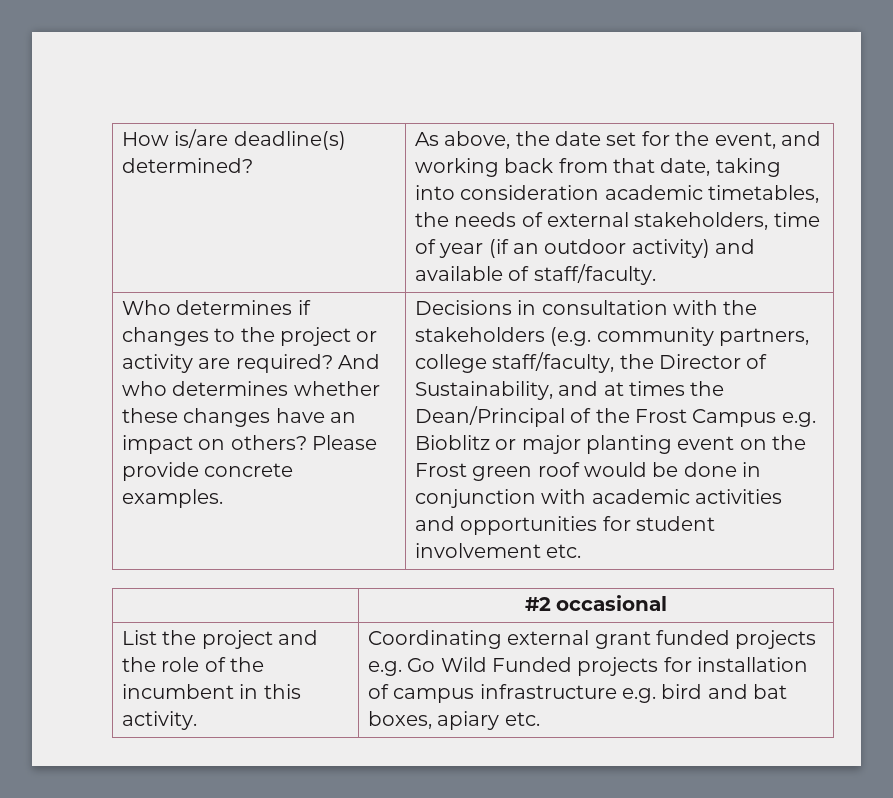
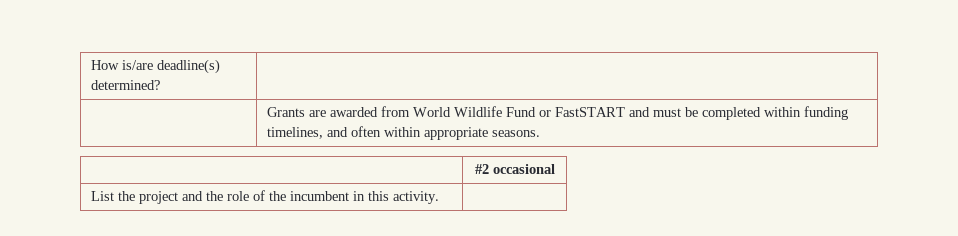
[414,131,821,149] [414,158,781,177] [414,185,819,203] [414,212,820,230] [414,239,756,258] [414,264,656,285] [121,300,311,315] [121,327,378,346] [121,354,380,373] [121,381,380,396] [121,408,356,427] [121,435,377,454] [121,462,294,481] [121,489,223,508] [414,300,758,315] [414,327,809,346] [414,352,768,373] [414,381,725,400] [414,406,816,427] [414,435,807,454] [414,462,762,481] [414,489,782,508] [414,516,715,535] [414,543,582,558] As above, the date set for the event, and working back from that date, taking into consideration academic timetables, the needs of external stakeholders, time of year (if an outdoor activity) and available of staff/faculty. // Who determines if changes to the project or activity are required? And who determines whether these changes have an impact on others? Please provide concrete examples. | Decisions in consultation with the stakeholders (e.g. community partners, college staff/faculty, the Director of Sustainability, and at times the Dean/Principal of the Frost Campus e.g. Bioblitz or major planting event on the Frost green roof would be done in conjunction with academic activities and opportunities for student involvement etc. -> [266,106,848,120] [266,126,540,140] // | Grants are awarded from World Wildlife Fund or FastSTART and must be completed within funding timelines, and often within appropriate seasons.
[367,630,817,649] [367,657,809,676] [367,684,788,703] [367,711,540,730] Coordinating external grant funded projects e.g. Go Wild Funded projects for installation of campus infrastructure e.g. bird and bat boxes, apiary etc. -> (439, 197) none

